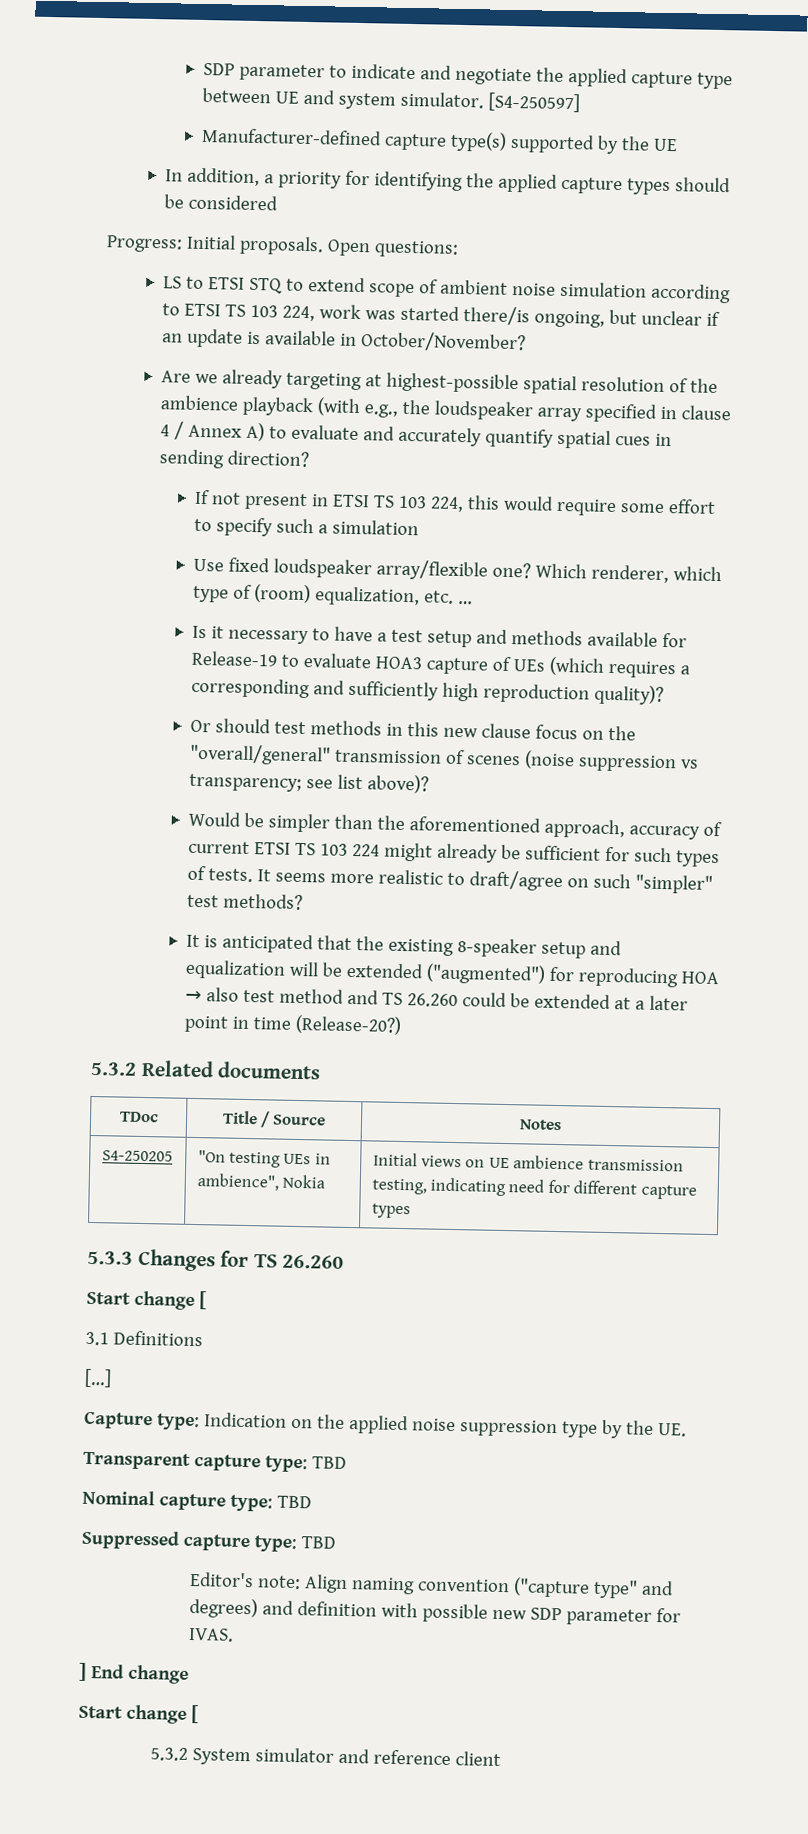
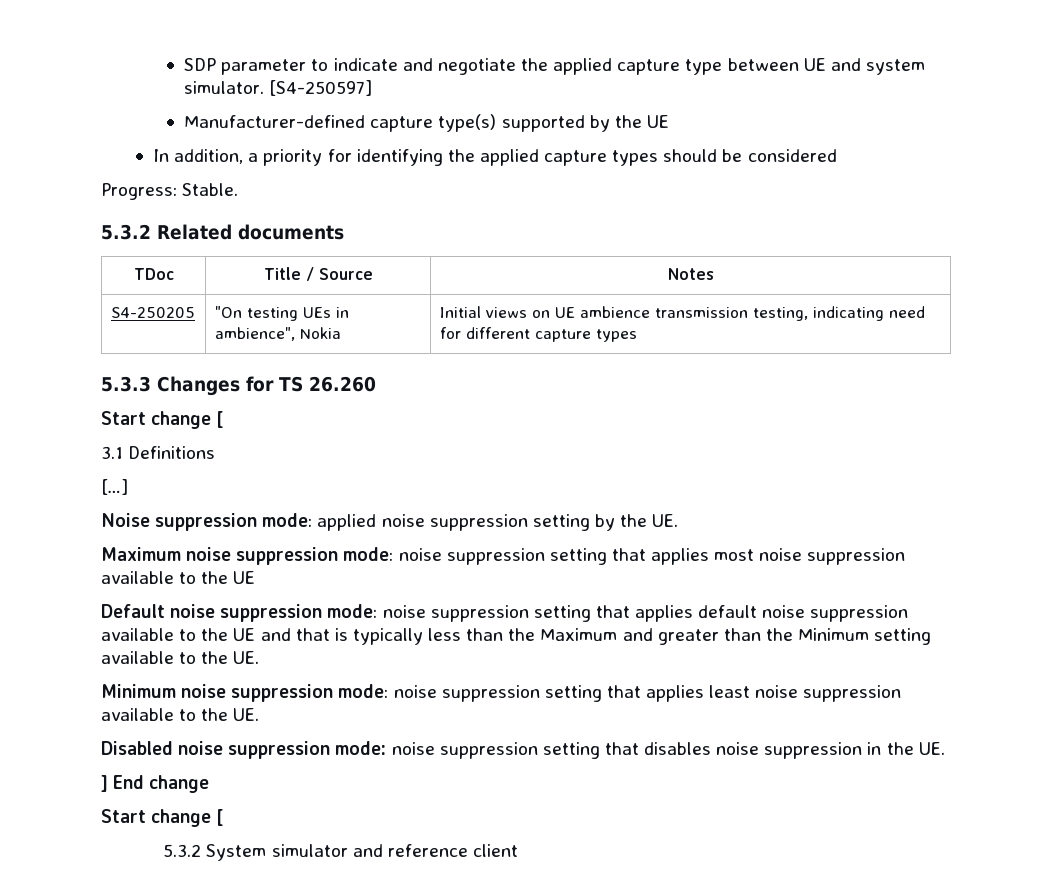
[185,234,459,258] [162,276,731,304] [161,303,720,328] [161,328,526,353] [160,369,718,395] [159,395,731,423] [159,421,672,449] [158,449,309,469] [193,489,716,517] [193,517,419,537] [192,557,722,584] [192,584,473,607] [191,625,687,648] [190,650,690,679] [190,677,664,705] [189,718,636,741] [188,743,699,773] [188,773,429,794] [187,811,722,840] [187,840,720,868] [186,865,713,894] [186,893,303,911] [185,933,622,959] [184,959,719,988] [184,987,688,1011] [183,1014,402,1035] Initial proposals. Open questions: // LS to ETSI STQ to extend scope of ambient noise simulation according to ETSI TS 103 224, work was started there/is ongoing, but unclear if an update is available in October/November? // Are we already targeting at highest-possible spatial resolution of the ambience playback (with e.g., the loudspeaker array specified in clause 4 / Annex A) to evaluate and accurately quantify spatial cues in sending direction? // If not present in ETSI TS 103 224, this would require some effort to specify such a simulation // Use fixed loudspeaker array/flexible one? Which renderer, which type of (room) equalization, etc. … // Is it necessary to have a test setup and methods available for Release-19 to evaluate HOA3 capture of UEs (which requires a corresponding and sufficiently high reproduction quality)? // Or should test methods in this new clause focus on the "overall/general" transmission of scenes (noise suppression vs transparency; see list above)? // Would be simpler than the aforementioned approach, accuracy of current ETSI TS 103 224 might already be sufficient for such types of tests. It seems more realistic to draft/agree on such "simpler" test methods? // It is anticipated that the existing 8-speaker setup and equalization will be extended ("augmented") for reproducing HOA → also test method and TS 26.260 could be extended at a later point in time (Release-20?) -> [182,183,239,196] Stable.
[84,1410,345,1431] Capture type: Indication on the -> [101,513,313,531] Noise suppression mode:
[560,1421,598,1438] type -> [532,514,590,531] setting
[83,1451,347,1473] [82,1489,312,1512] [81,1529,336,1553] [189,1571,674,1599] [188,1597,681,1626] [187,1627,234,1642] Transparent capture type: TBD // Nominal capture type: TBD // Suppressed capture type: TBD // Editor's note: Align naming convention ("capture type" and degrees) and definition with possible new SDP parameter for IVAS. -> [101,547,906,565] [101,571,256,584] [101,604,909,622] [101,628,932,645] [101,651,260,664] [101,684,902,702] [101,708,260,721] [101,741,945,759] Maximum noise suppression mode: noise suppression setting that applies most noise suppression available to the UE // Default noise suppression mode: noise suppression setting that applies default noise suppression available to the UE and that is typically less than the Maximum and greater than the Minimum setting available to the UE. // Minimum noise suppression mode: noise suppression setting that applies least noise suppression available to the UE. // Disabled noise suppression mode: noise suppression setting that disables noise suppression in the UE.

